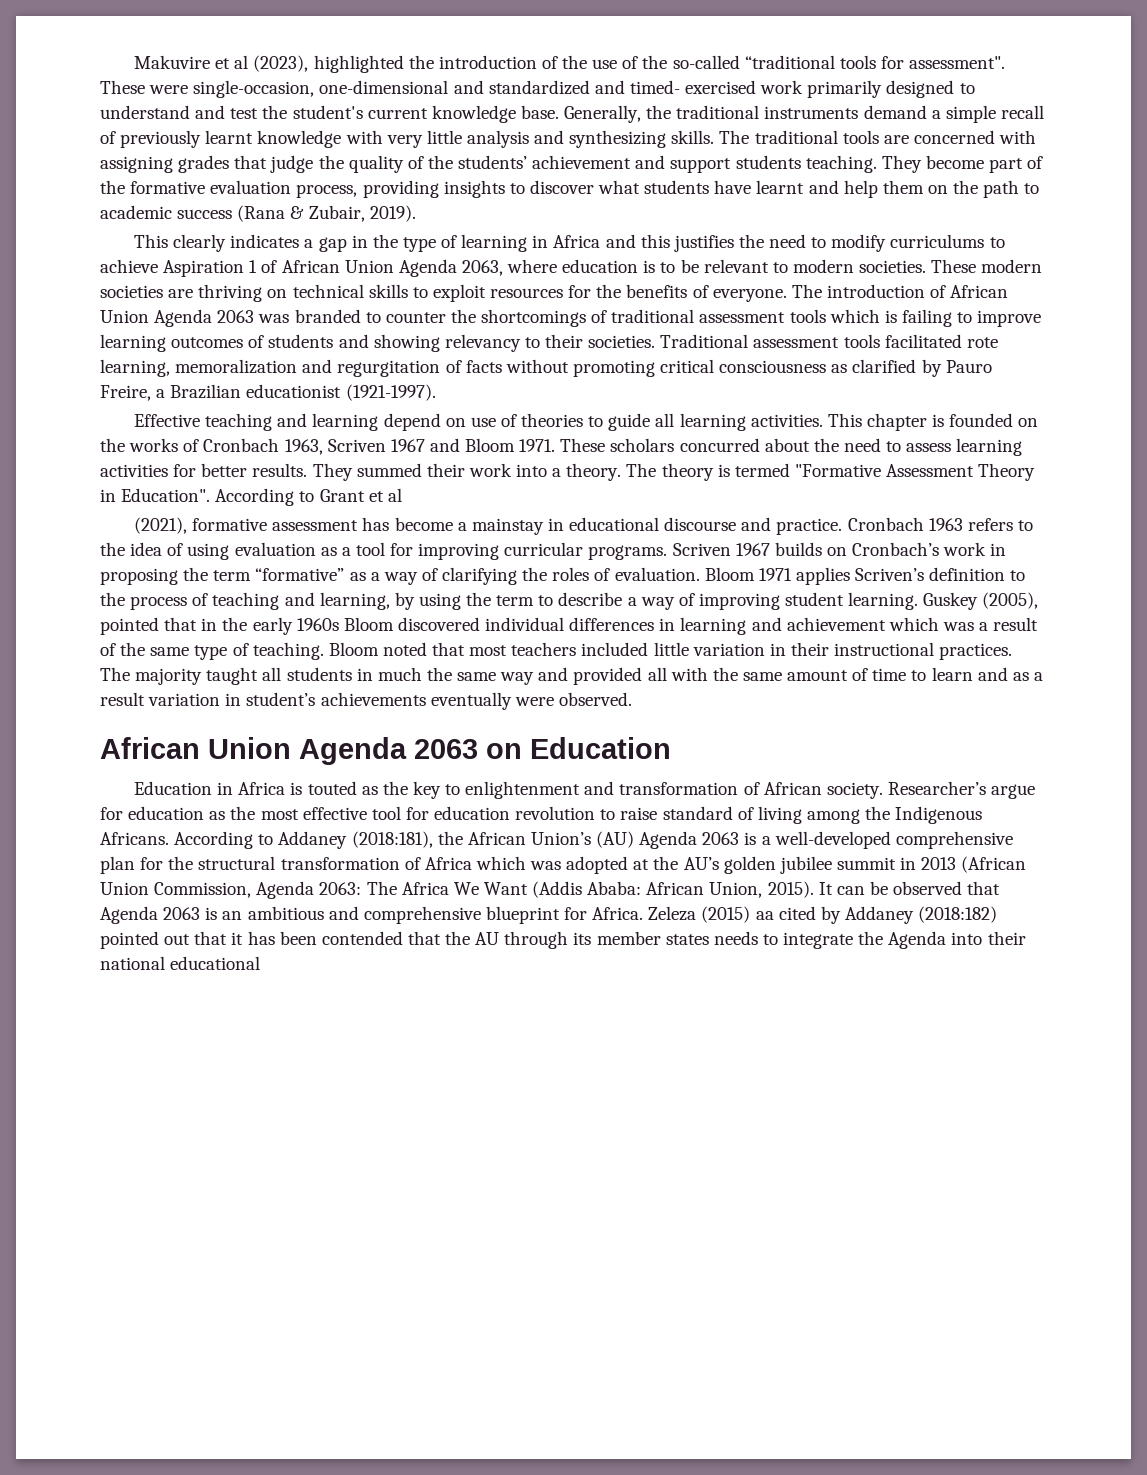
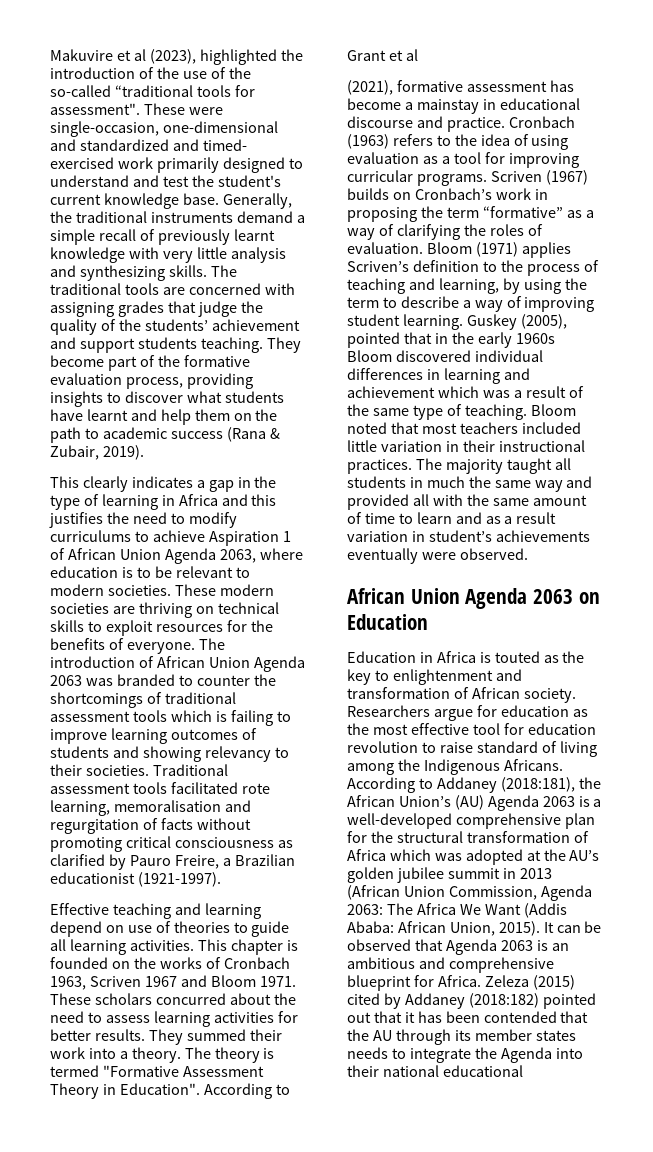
[175,359,298,374] memoralization -> [113,800,221,812] memoralisation
[928,518,963,531] 1963 -> [347,134,389,149] (1963)
[735,543,770,556] 1967 -> [545,170,588,185] (1967)
[758,568,792,581] 1971 -> [475,242,518,257] (1971)
[887,781,986,795] Researcher’s -> [347,705,430,717] Researchers
[755,911,774,920] aa -> (575, 982) none

